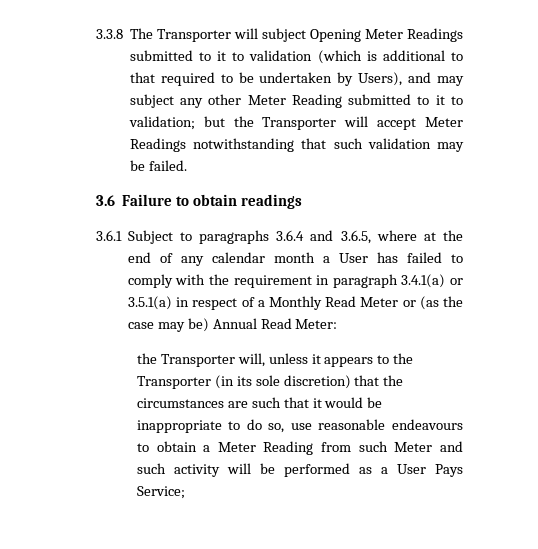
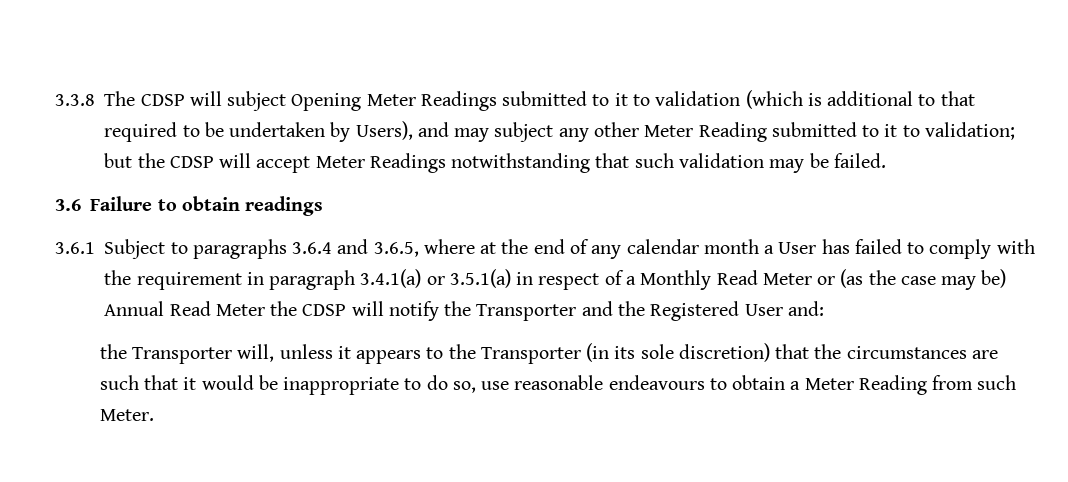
[156,29,231,42] Transporter -> [140,94,185,106] CDSP
[262,117,337,130] Transporter -> [169,156,214,168] CDSP
[295,319,338,329] Meter: -> [215,301,824,321] Meter the CDSP will notify the Transporter and the Registered User and:
[394,441,464,452] [136,463,464,477] [136,486,185,499] Meter and such activity will be performed as a User Pays Service; -> [99,409,154,421] Meter.

